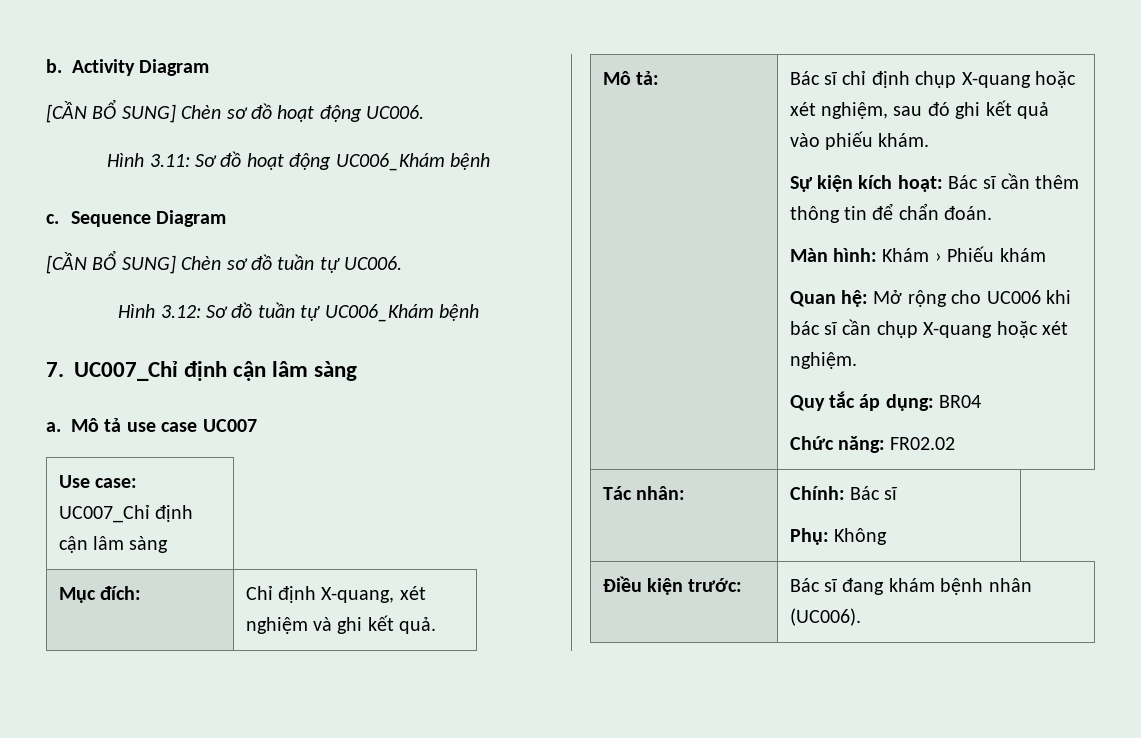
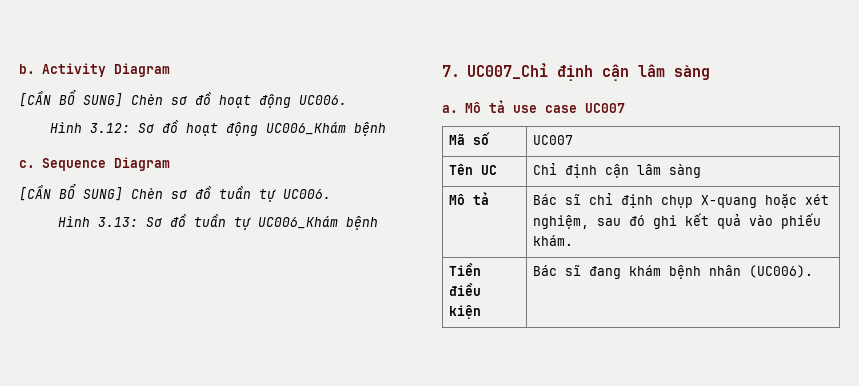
[149,154,190,167] 3.11: -> [90,123,130,133] 3.12:
[160,305,201,318] 3.12: -> [98,217,138,227] 3.13:
[58,475,138,488] [58,505,194,523] [58,536,169,553] [58,586,142,603] [245,586,426,603] [245,615,437,634] [602,71,660,85] Use case: UC007_Chỉ định cận lâm sàng // Mục đích: | Chỉ định X-quang, xét nghiệm và ghi kết quả. // Mô tả: -> [449,132,491,145] [533,135,574,145] [449,164,498,175] [533,163,702,178] [449,192,490,205] Mã số | UC007 // Tên UC | Chỉ định cận lâm sàng // Mô tả
[789,173,1080,192] [789,203,993,223] [789,246,1046,262] [789,290,1072,307] [789,319,1069,338] [789,352,857,369] [789,391,982,411] [789,436,956,453] [602,486,686,500] [789,486,899,500] [789,528,888,545] [602,576,743,595] // Sự kiện kích hoạt: Bác sĩ cần thêm thông tin để chẩn đoán. // Màn hình: Khám › Phiếu khám // Quan hệ: Mở rộng cho UC006 khi bác sĩ cần chụp X-quang hoặc xét nghiệm. // Quy tắc áp dụng: BR04 // Chức năng: FR02.02 // Tác nhân: | Chính: Bác sĩ // Phụ: Không // Điều kiện trước: -> [449,263,482,276] [449,283,482,296] [449,305,482,319] // Tiền điều kiện

